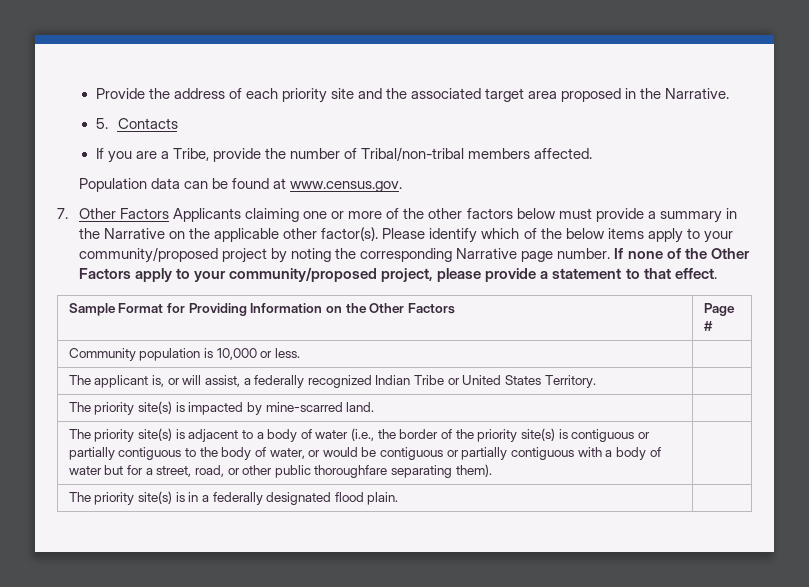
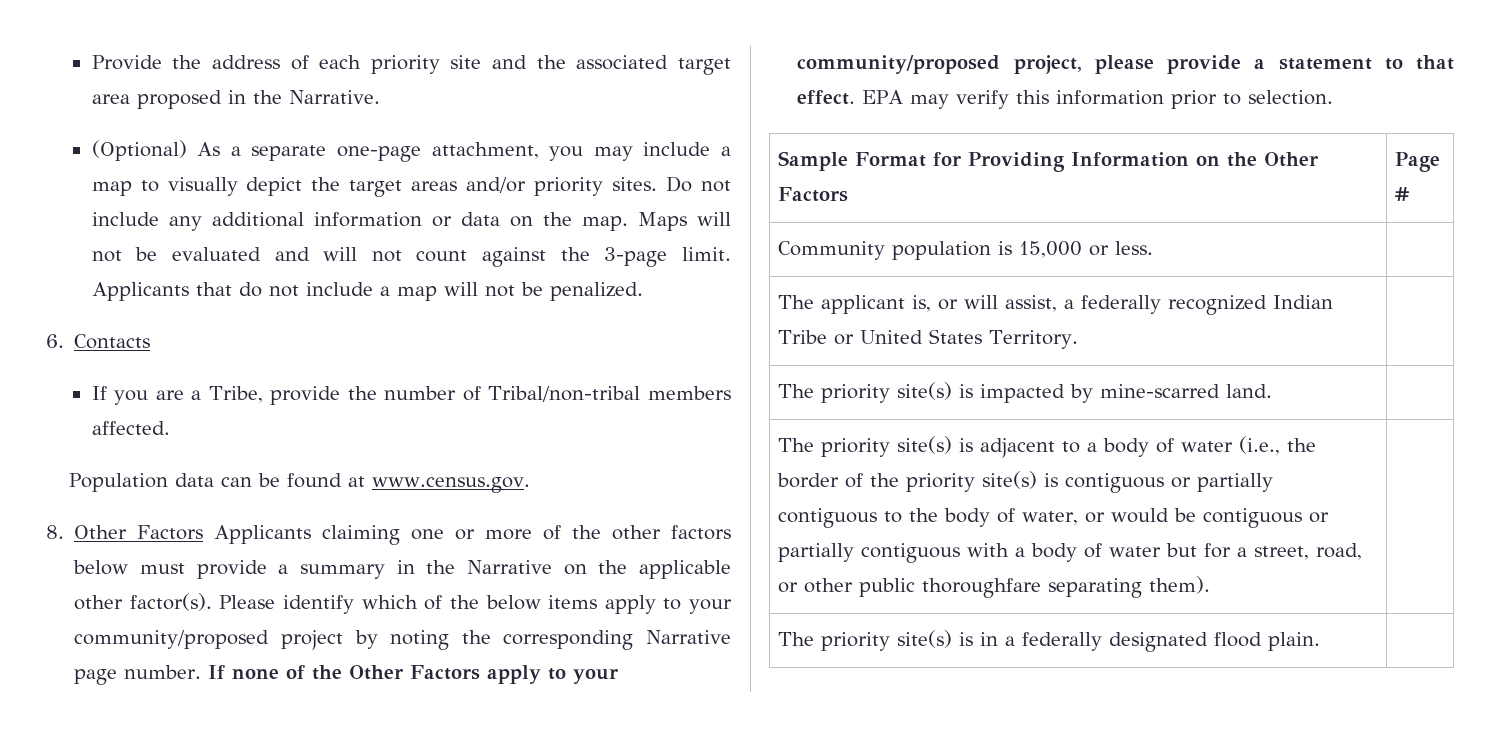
[95,118,108,129] 5. -> [91,140,731,162] [91,176,731,197] [91,212,732,231] [91,247,731,267] [91,282,643,301] [46,334,64,348] (Optional) As a separate one-page attachment, you may include a map to visually depict the target areas and/or priority sites. Do not include any additional information or data on the map. Maps will not be evaluated and will not count against the 3-page limit. Applicants that do not include a map will not be penalized. // 6.
[57,208,68,219] 7. -> [46,525,64,539] 8.
(717, 273) none -> [862,90,1334,109] EPA may verify this information prior to selection.
[216,348,257,360] 10,000 -> [1018,241,1082,258] 15,000

